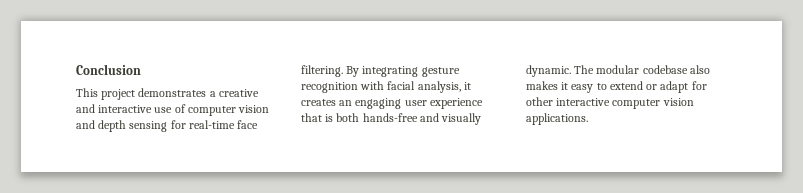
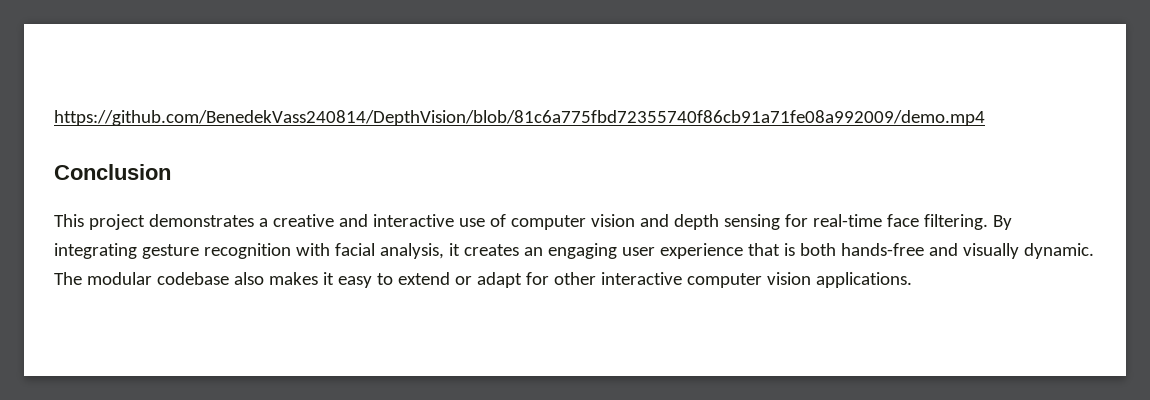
(76, 69) none -> [54,110,985,126] https://github.com/BenedekVass240814/DepthVision/blob/81c6a775fbd72355740f86cb91a71fe08a992009/demo.mp4 //

